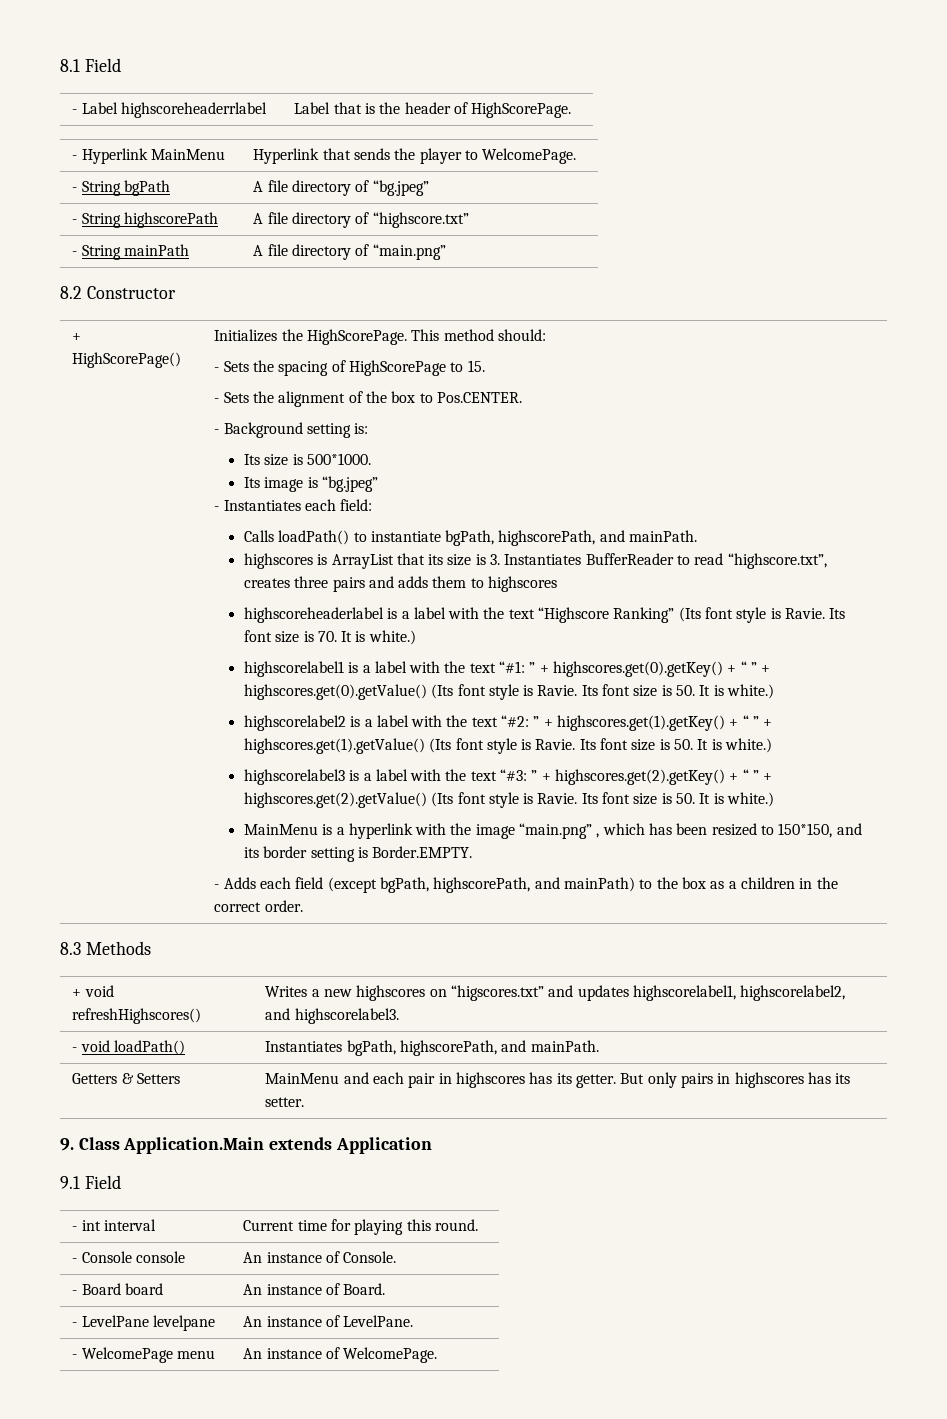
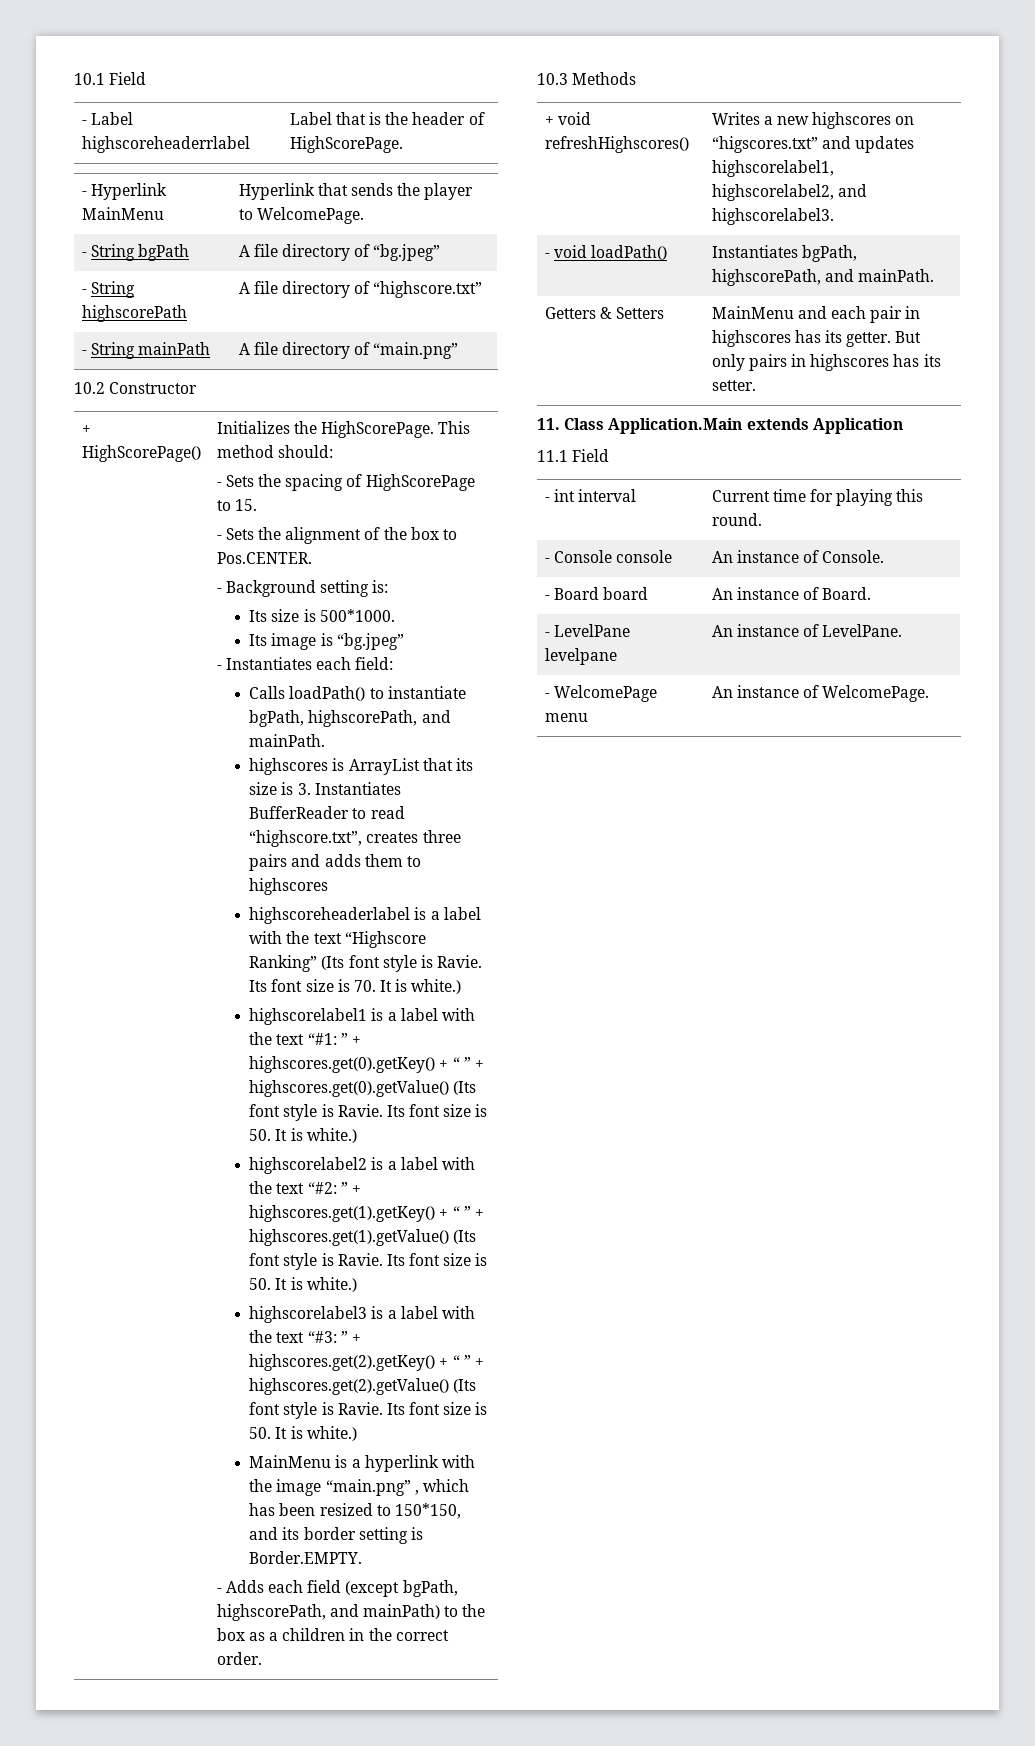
[60,59,80,72] 8.1 -> [74,73,105,85] 10.1
[60,286,82,299] 8.2 -> [74,382,105,394] 10.2
[60,942,81,955] 8.3 -> [537,73,568,85] 10.3
[60,1138,74,1151] 9. -> [537,418,560,430] 11.
[60,1176,80,1189] 9.1 -> [537,450,568,462] 11.1

